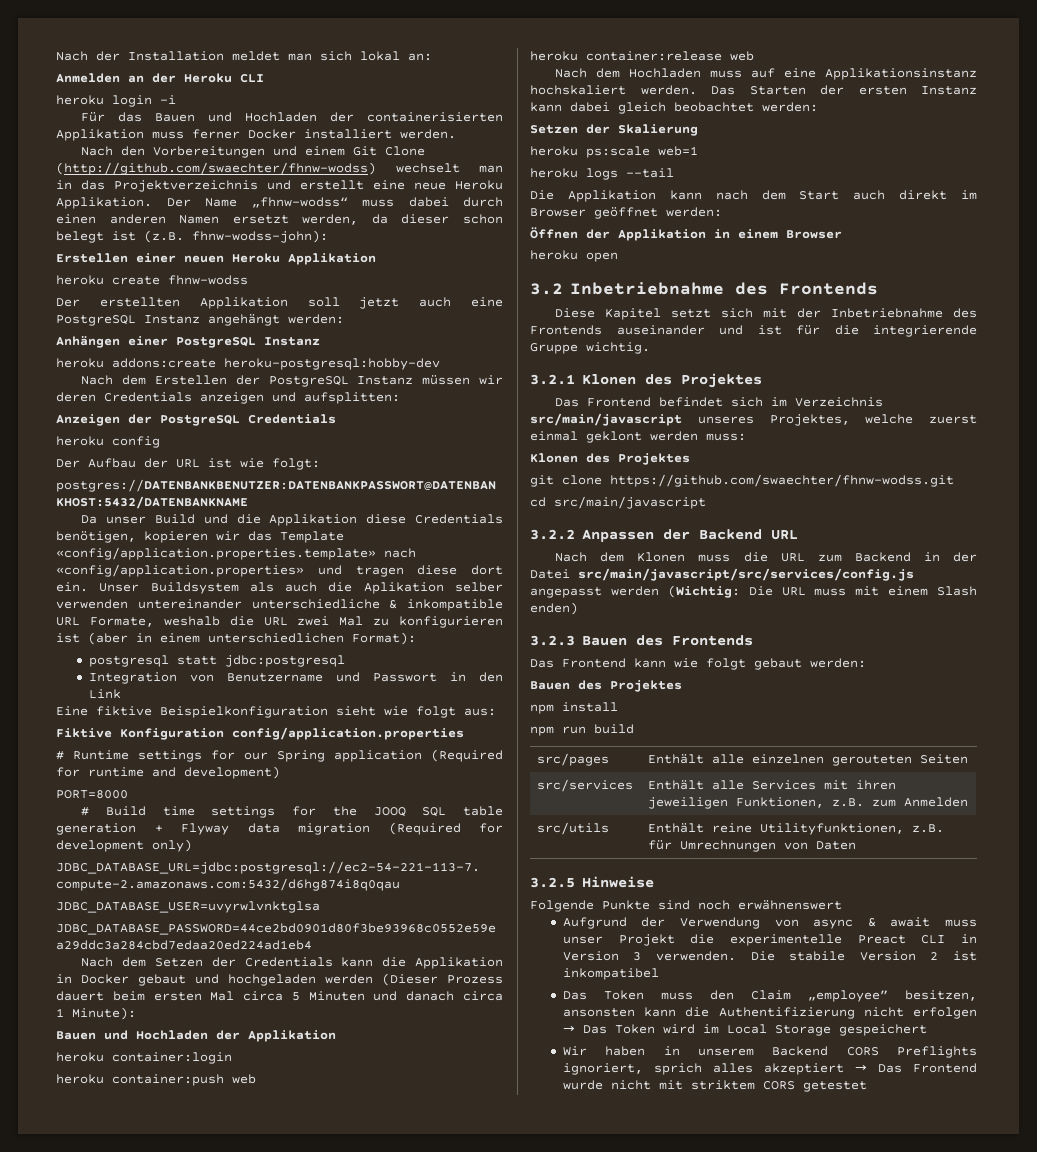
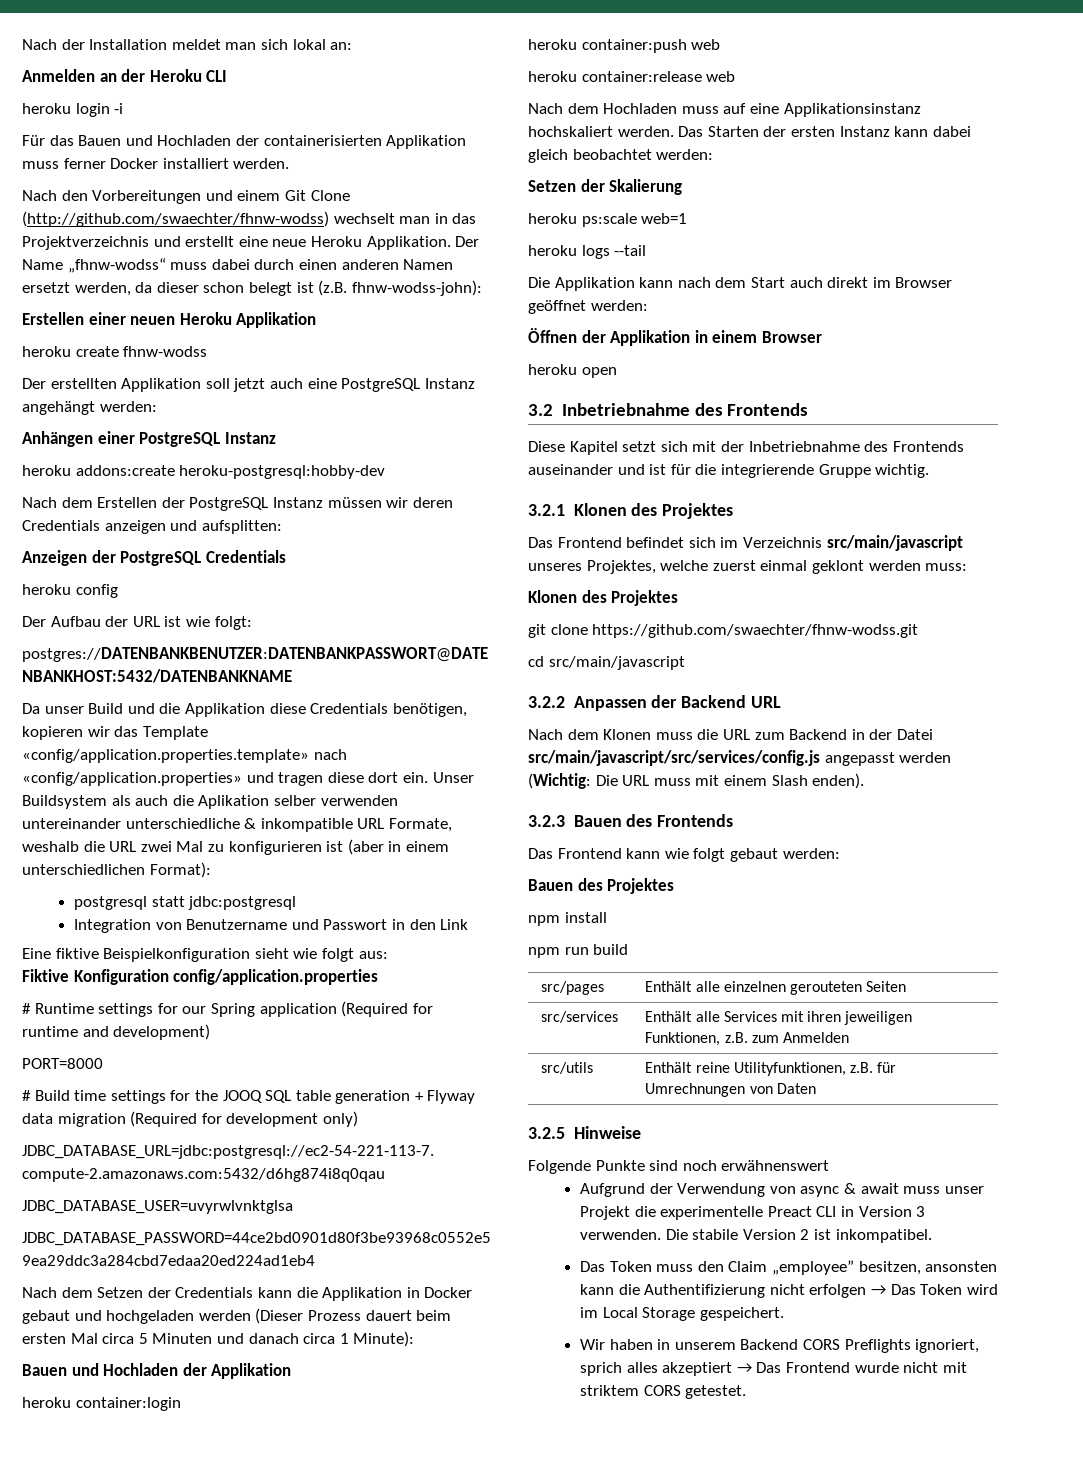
[530,602,578,615] enden) -> [812,773,865,789] enden).
[562,968,659,980] inkompatibel -> [835,1229,932,1243] inkompatibel.
[838,1024,927,1036] gespeichert -> [699,1307,784,1321] gespeichert.
[802,1081,867,1092] getestet -> [685,1385,747,1399] getestet.

